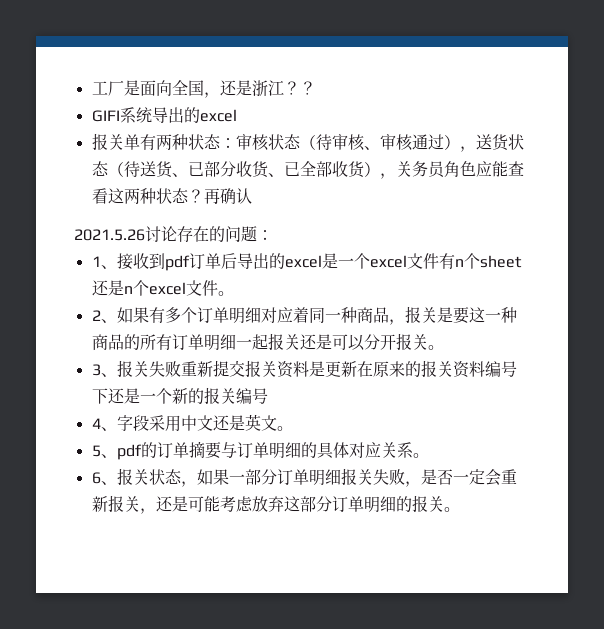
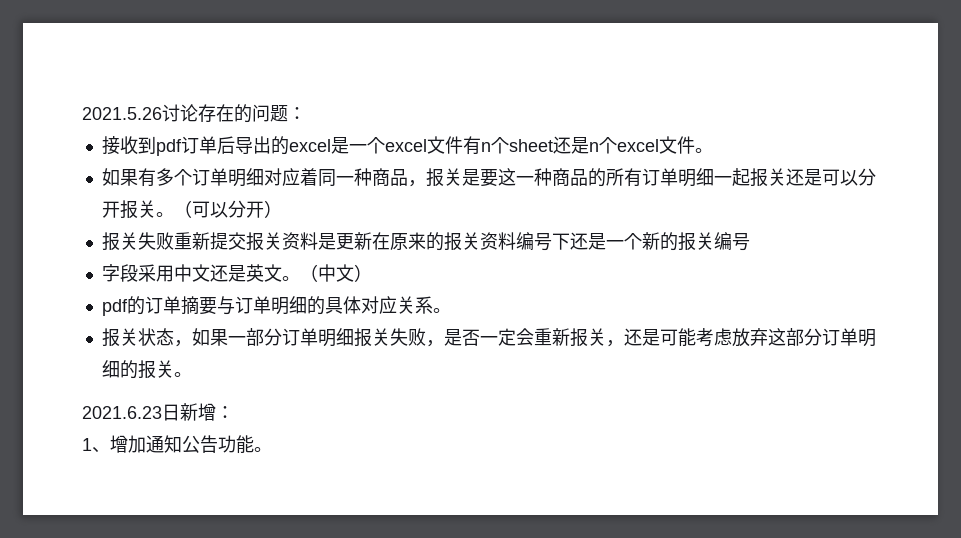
[91,80,316,98] [91,107,237,123] [91,133,524,152] [91,161,524,179] [91,188,252,204] 工厂是面向全国，还是浙江？？ // GIFI系统导出的excel // 报关单有两种状态：审核状态（待审核、审核通过），送货状态（待送货、已部分收货、已全部收货），关务员角色应能查看这两种状态？再确认 // -> (82, 113) none
[91,256,117,269] 1、 -> (306, 113) none
[91,310,117,323] 2、 -> (713, 150) none
[91,364,117,377] // 3、 -> [173,200,282,218] （可以分开） //
[91,418,117,431] 4、 -> (750, 242) none
[91,445,117,458] // 5、 -> [299,264,372,282] （中文） //
[91,472,117,485] 6、 -> (451, 310) none
(460, 509) none -> [82,403,234,421] [82,435,272,454] // 2021.6.23日新增： // 1、增加通知公告功能。

